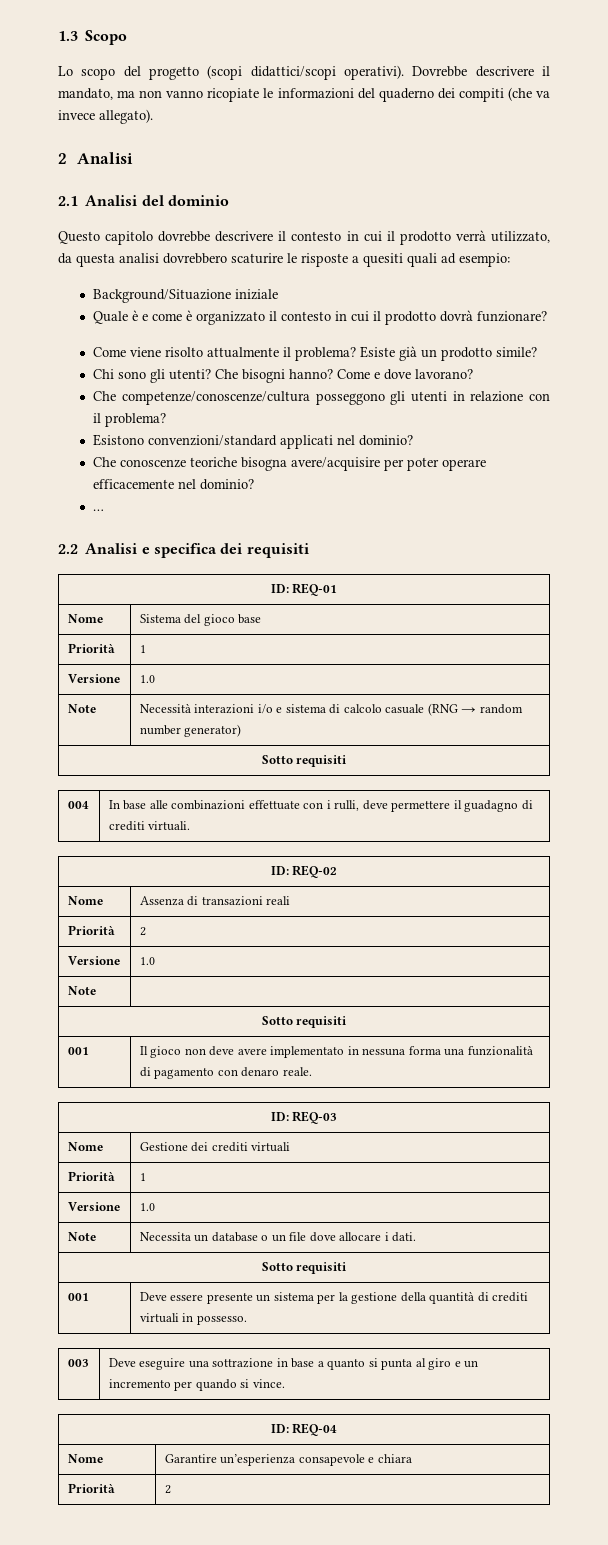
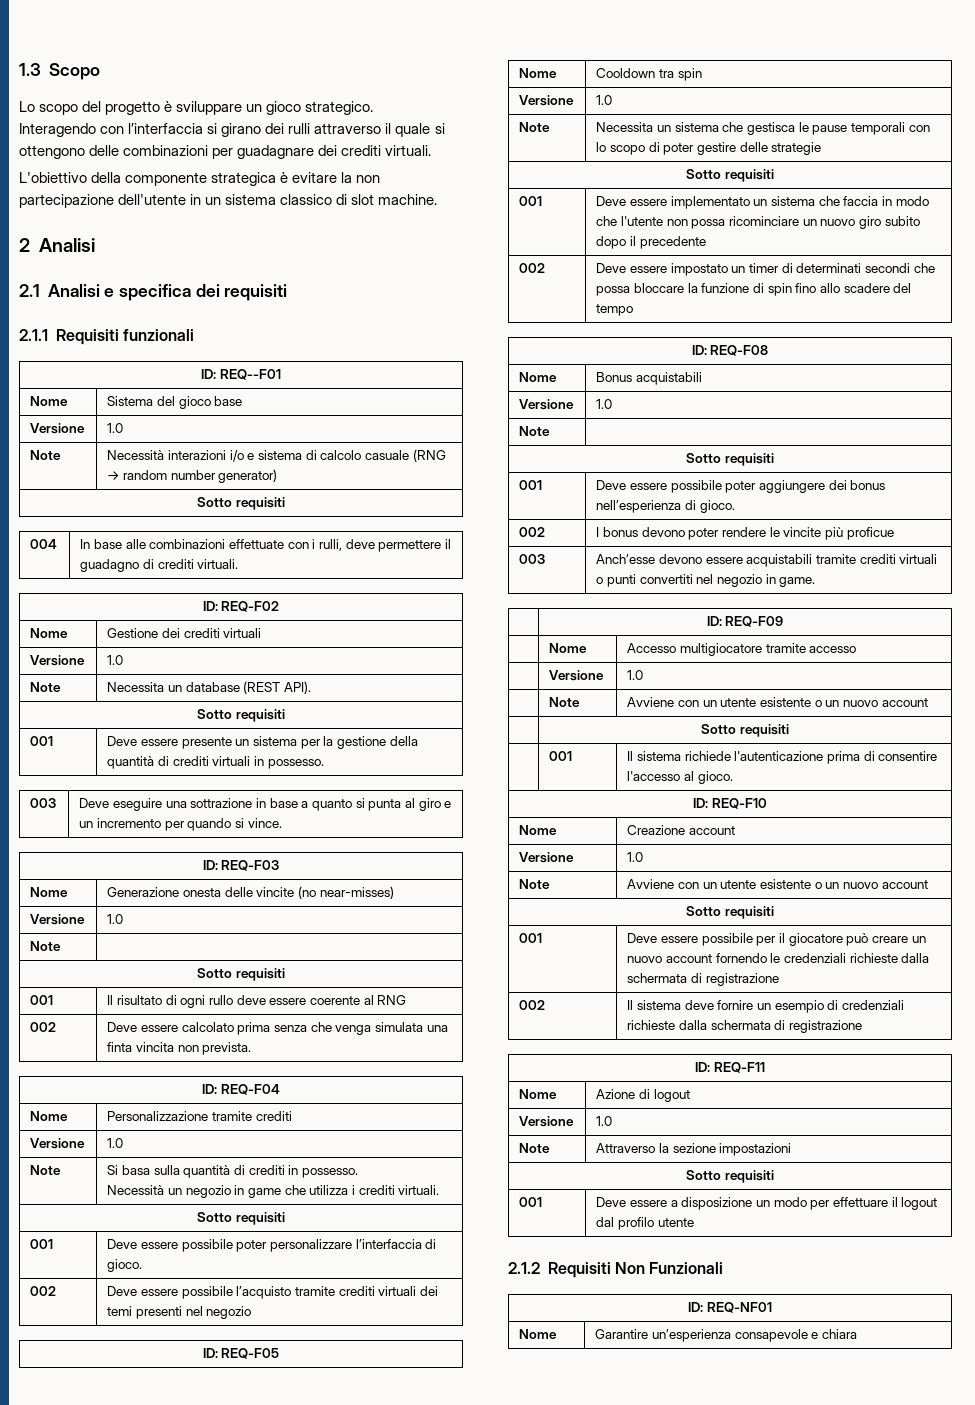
[207,65,550,80] [58,87,550,102] [58,109,153,124] [58,152,134,164] [58,195,229,206] [58,230,550,245] [58,253,510,267] [93,289,279,303] [93,310,548,325] [93,346,538,361] [93,369,474,383] [93,391,551,405] [93,413,167,427] [93,434,414,449] [93,457,487,471] [93,479,255,490] [93,509,105,511] [58,544,78,554] (scopi didattici/scopi operativi). Dovrebbe descrivere il mandato, ma non vanno ricopiate le informazioni del quaderno dei compiti (che va invece allegato). // 2 Analisi // 2.1 Analisi del dominio // Questo capitolo dovrebbe descrivere il contesto in cui il prodotto verrà utilizzato, da questa analisi dovrebbero scaturire le risposte a quesiti quali ad esempio: // Background/Situazione iniziale // Quale è e come è organizzato il contesto in cui il prodotto dovrà funzionare? // Come viene risolto attualmente il problema? Esiste già un prodotto simile? // Chi sono gli utenti? Che bisogni hanno? Come e dove lavorano? // Che competenze/conoscenze/cultura posseggono gli utenti in relazione con il problema? // Esistono convenzioni/standard applicati nel dominio? // Che conoscenze teoriche bisogna avere/acquisire per poter operare efficacemente nel dominio? // … // 2.2 -> [164,101,374,115] [19,123,445,137] [19,145,432,159] [19,172,381,186] [19,194,438,208] [19,238,96,252] [19,284,40,297] è sviluppare un gioco strategico. // Interagendo con l’interfaccia si girano dei rulli attraverso il quale si ottengono delle combinazioni per guadagnare dei crediti virtuali. // L'obiettivo della componente strategica è evitare la non partecipazione dell'utente in un sistema classico di slot machine. // 2 Analisi // 2.1
[270,583,338,596] // ID: REQ-01 -> [19,329,194,345] [201,369,281,380] // 2.1.1 Requisiti funzionali // ID: REQ--F01
[67,643,115,653] [139,645,146,653] // Priorità | 1 -> (243, 401) none
[292,865,338,878] [67,896,103,905] [139,896,291,906] [67,925,115,935] [139,927,146,936] [67,956,120,965] [139,957,155,965] [67,986,96,995] [261,1016,348,1028] [67,1047,89,1055] [139,1045,533,1058] [139,1067,312,1079] [270,1111,338,1124] REQ-02 // Nome | Assenza di transazioni reali // Priorità | 2 // Versione | 1.0 // Note | // Sotto requisiti // 001 | Il gioco non deve avere implementato in nessuna forma una funzionalità di pagamento con denaro reale. // ID: REQ-03 -> [221,601,280,612] REQ-F02
[67,1171,115,1181] [139,1173,146,1181] // Priorità | 1 -> (262, 633) none
[261,1232,417,1242] o un file dove allocare i dati. -> [243,681,312,694] (REST API).
[292,1423,338,1436] REQ-04 -> [221,860,280,871] [30,887,69,897] [107,886,394,899] [30,914,86,925] [107,914,124,924] [30,941,62,951] [197,968,285,981] [30,995,54,1005] [107,995,407,1008] [30,1022,57,1032] [107,1022,448,1035] [107,1042,252,1055] [202,1084,280,1095] [30,1111,69,1121] [107,1111,292,1121] [30,1138,86,1149] [107,1138,124,1148] [30,1165,62,1175] [107,1165,359,1178] [107,1185,440,1198] [197,1212,285,1225] [30,1239,54,1249] [107,1239,437,1252] [107,1259,143,1272] [30,1286,57,1296] [107,1286,439,1299] [107,1306,252,1319] [202,1348,280,1359] [519,68,558,78] [596,68,702,81] [519,95,575,106] [596,95,613,105] [519,122,551,132] [596,122,930,135] [596,142,822,155] [686,169,774,182] [519,196,543,206] [596,196,929,209] [596,216,920,229] [596,236,706,249] [519,263,546,273] [596,263,935,276] [596,283,912,296] [596,304,634,316] [691,345,769,356] [519,372,558,382] [596,372,703,385] [519,399,575,410] [596,399,613,409] [519,426,551,436] [686,453,774,466] [519,480,543,490] [596,480,886,493] [596,500,735,513] [519,527,546,537] [596,527,894,540] [519,554,546,564] [596,554,938,567] [596,574,816,587] [706,616,784,627] [549,643,588,653] [627,643,857,656] [549,670,605,681] [627,670,644,680] [549,697,581,707] [627,697,928,707] [701,724,789,737] [549,751,573,761] [627,751,938,764] [627,771,733,784] [693,798,767,809] [519,825,558,835] [627,825,736,835] [519,852,575,863] [627,852,644,862] [519,879,551,889] [627,879,928,889] [686,906,774,919] [519,933,543,943] [627,933,926,946] [627,953,930,963] [627,973,779,986] [519,1000,546,1010] [627,1000,905,1013] [627,1020,863,1033] [695,1062,765,1073] [519,1089,558,1099] [596,1089,690,1102] [519,1116,575,1127] [596,1116,613,1126] [519,1143,551,1153] [596,1143,792,1156] [686,1170,774,1183] [519,1197,543,1207] [596,1197,938,1210] [596,1217,694,1230] [508,1262,724,1278] [688,1302,772,1313] REQ-F03 // Nome | Generazione onesta delle vincite (no near-misses) // Versione | 1.0 // Note | // Sotto requisiti // 001 | Il risultato di ogni rullo deve essere coerente al RNG // 002 | Deve essere calcolato prima senza che venga simulata una finta vincita non prevista. // ID: REQ-F04 // Nome | Personalizzazione tramite crediti // Versione | 1.0 // Note | Si basa sulla quantità di crediti in possesso. // Necessità un negozio in game che utilizza i crediti virtuali. // Sotto requisiti // 001 | Deve essere possibile poter personalizzare l’interfaccia di gioco. // 002 | Deve essere possibile l’acquisto tramite crediti virtuali dei temi presenti nel negozio // ID: REQ-F05 // Nome | Cooldown tra spin // Versione | 1.0 // Note | Necessita un sistema che gestisca le pause temporali con lo scopo di poter gestire delle strategie // Sotto requisiti // 001 | Deve essere implementato un sistema che faccia in modo che l'utente non possa ricominciare un nuovo giro subito dopo il precedente // 002 | Deve essere impostato un timer di determinati secondi che possa bloccare la funzione di spin fino allo scadere del tempo // ID: REQ-F08 // Nome | Bonus acquistabili // Versione | 1.0 // Note | // Sotto requisiti // 001 | Deve essere possibile poter aggiungere dei bonus nell’esperienza di gioco. // 002 | I bonus devono poter rendere le vincite più proficue // 003 | Anch’esse devono essere acquistabili tramite crediti virtuali o punti convertiti nel negozio in game. // | ID: REQ-F09 // | Nome | Accesso multigiocatore tramite accesso // | Versione | 1.0 // | Note | Avviene con un utente esistente o un nuovo account // | Sotto requisiti // | 001 | Il sistema richiede l'autenticazione prima di consentire l'accesso al gioco. // ID: REQ-F10 // Nome | Creazione account // Versione | 1.0 // Note | Avviene con un utente esistente o un nuovo account // Sotto requisiti // 001 | Deve essere possibile per il giocatore può creare un nuovo account fornendo le credenziali richieste dalla schermata di registrazione // 002 | Il sistema deve fornire un esempio di credenziali richieste dalla schermata di registrazione // ID: REQ-F11 // Nome | Azione di logout // Versione | 1.0 // Note | Attraverso la sezione impostazioni // Sotto requisiti // 001 | Deve essere a disposizione un modo per effettuare il logout dal profilo utente // 2.1.2 Requisiti Non Funzionali // ID: REQ-NF01
[67,1483,115,1493] [164,1485,171,1494] // Priorità | 2 -> (858, 1334) none

